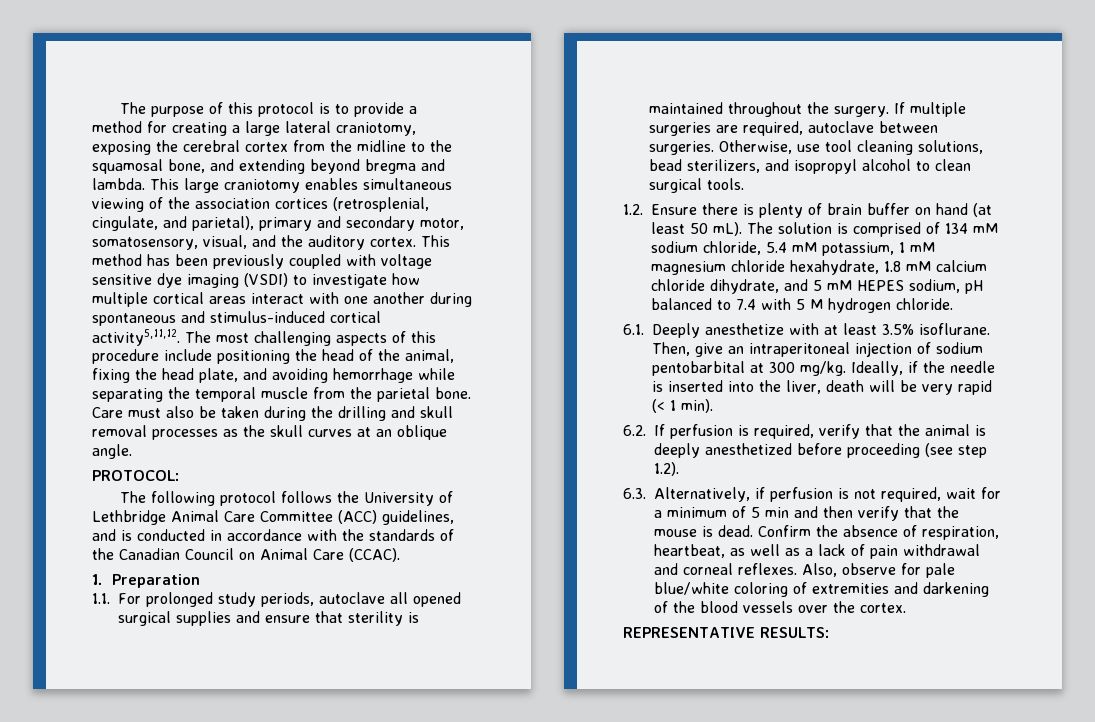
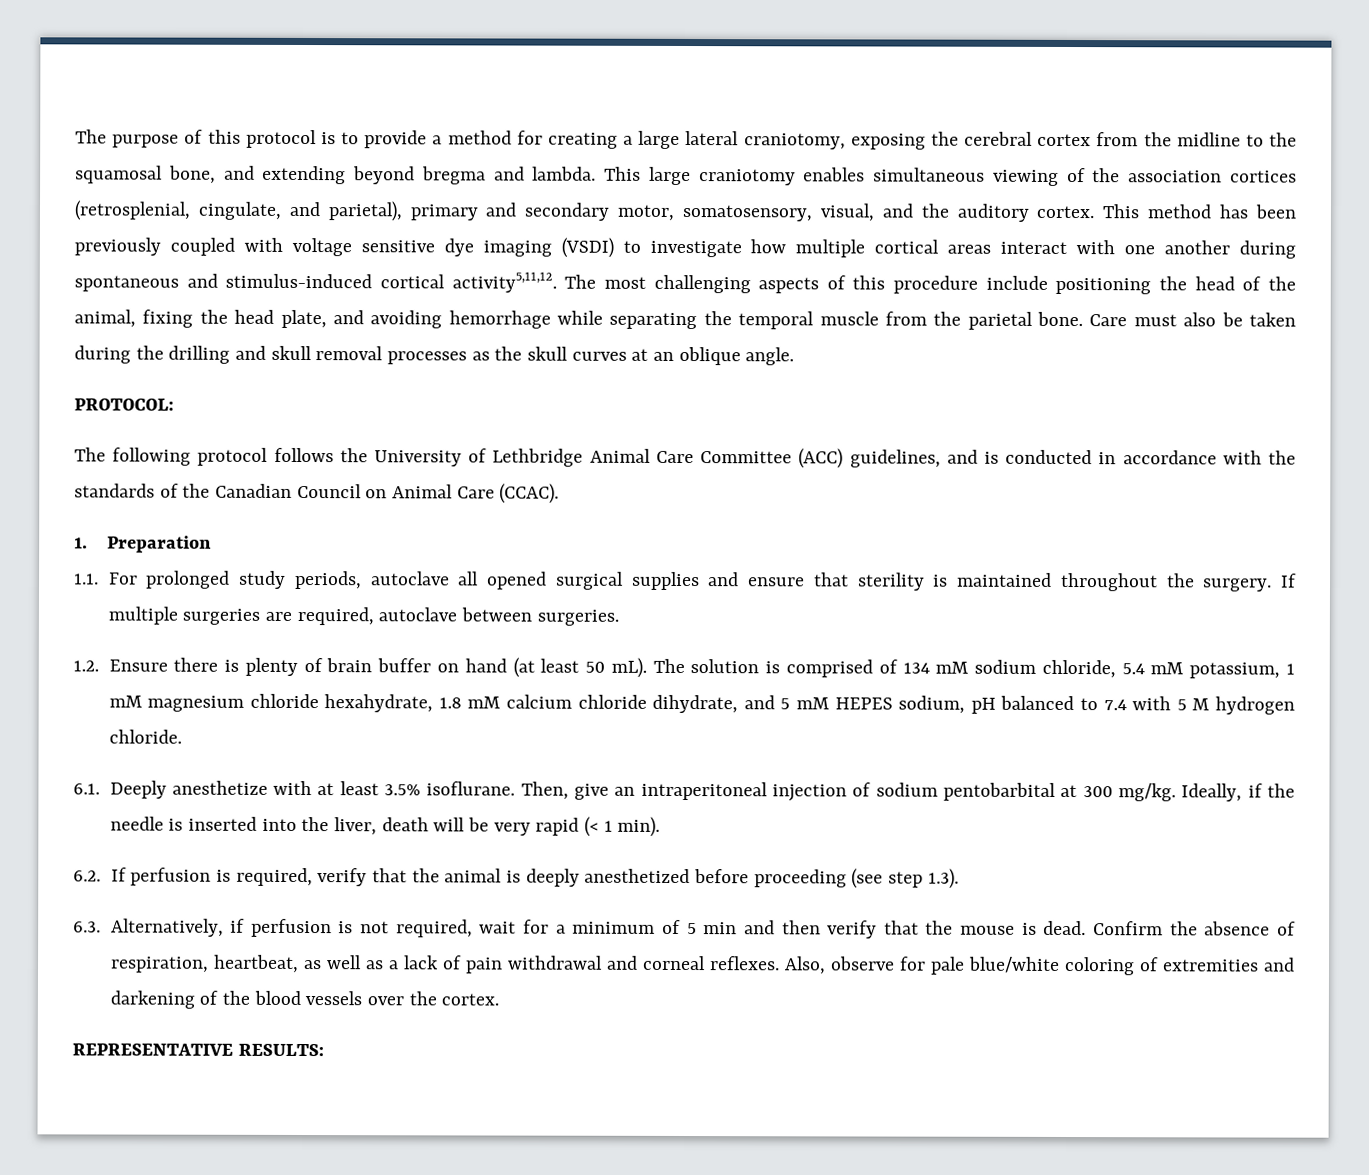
[719,140,983,155] [649,159,971,174] [649,178,744,193] Otherwise, use tool cleaning solutions, bead sterilizers, and isopropyl alcohol to clean surgical tools. -> (619, 617) none
[654,462,679,476] 1.2). -> [927,868,959,889] 1.3).

